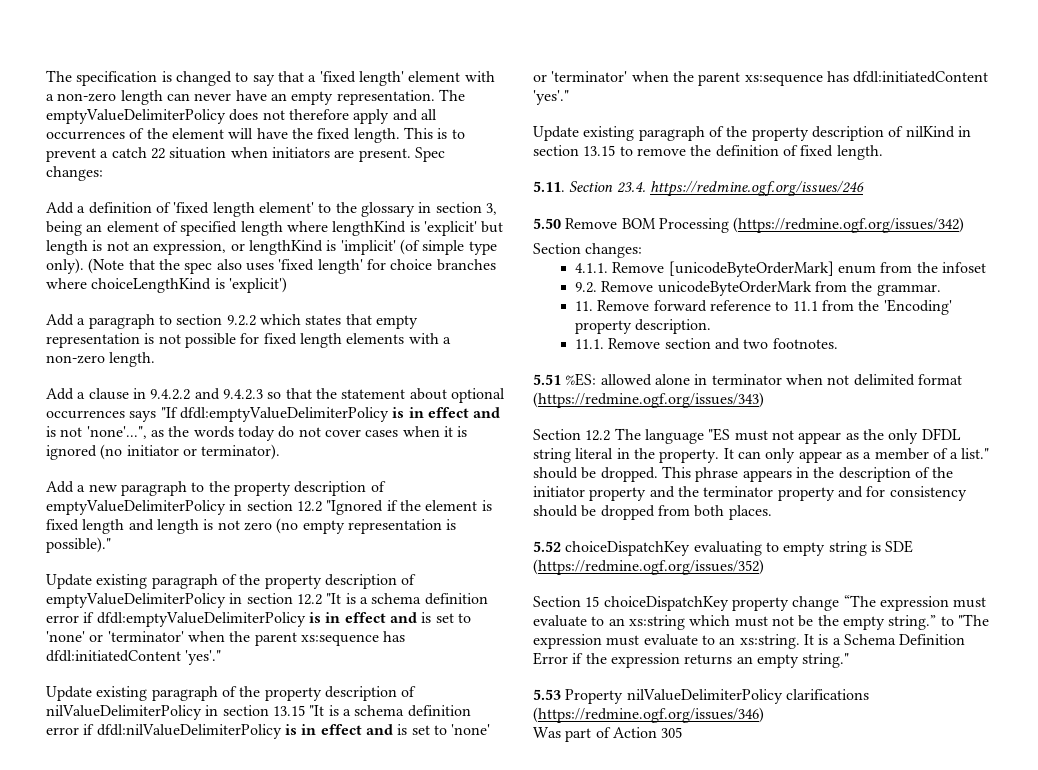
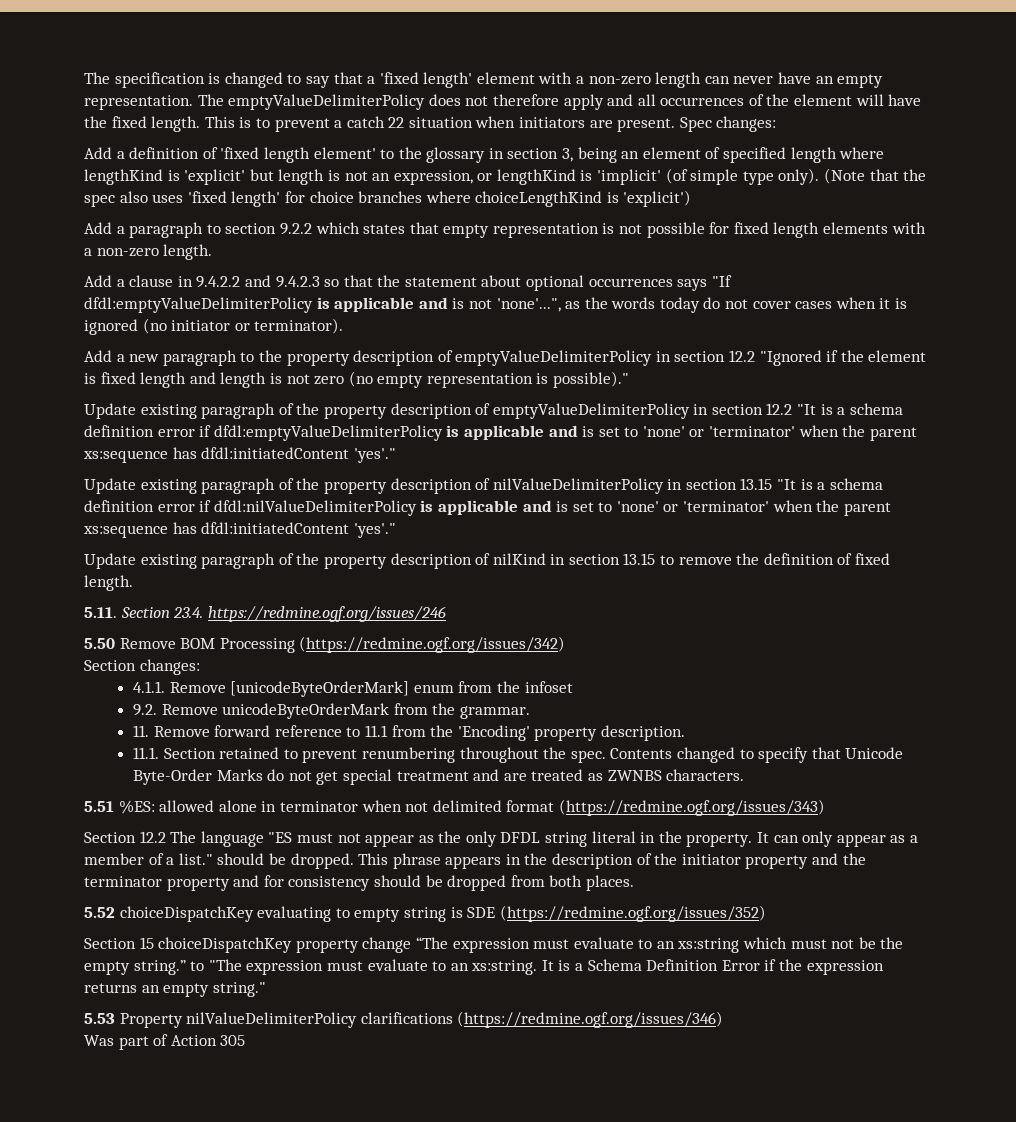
[408,407,469,418] in effect -> [334,297,415,312] applicable
[325,612,386,623] in effect -> [463,425,544,440] applicable
[301,724,362,735] in effect -> [437,500,518,515] applicable
[608,338,838,350] Remove section and two footnotes. -> [163,747,904,763] [133,769,745,785] Section retained to prevent renumbering throughout the spec. Contents changed to specify that Unicode Byte-Order Marks do not get special treatment and are treated as ZWNBS characters.

